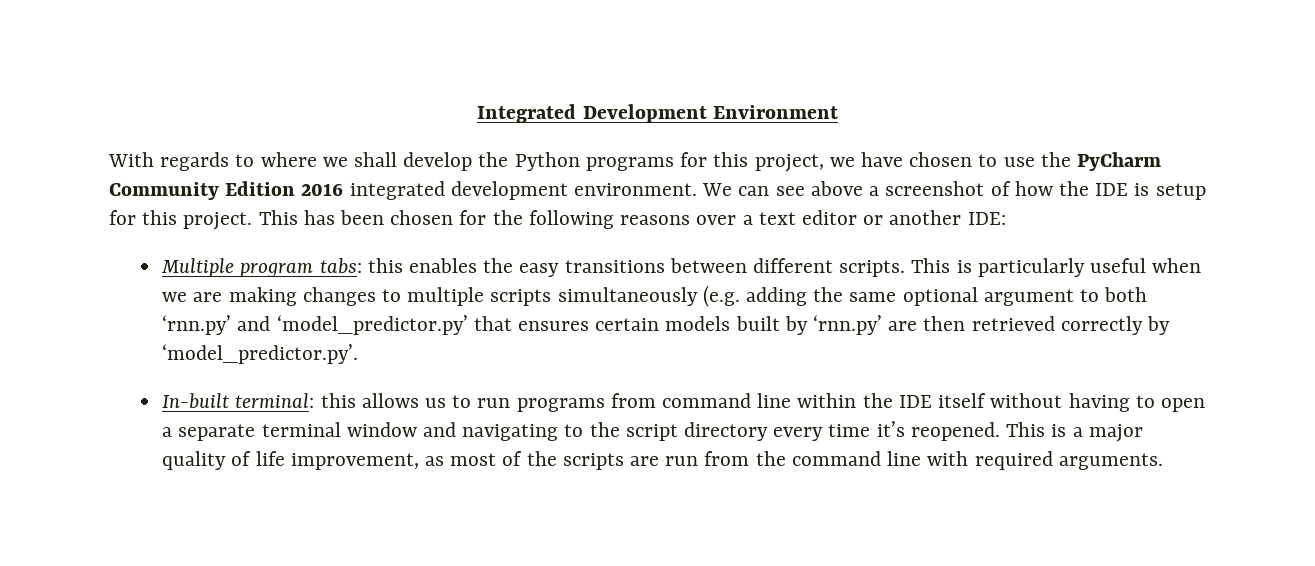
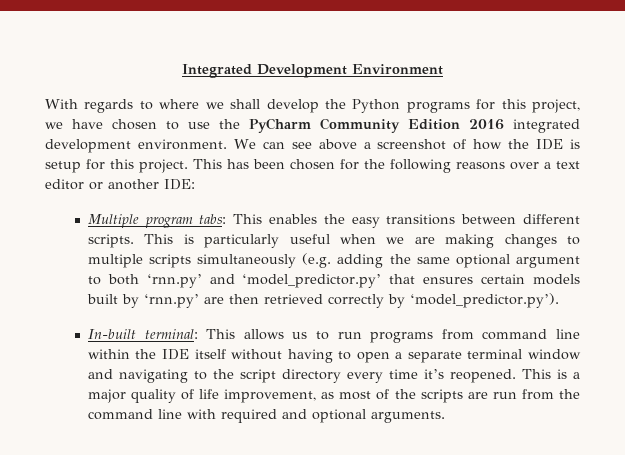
[367,258,403,273] this -> [233,214,263,224] This
[162,344,359,364] ‘model_predictor.py’. -> [409,293,559,308] ‘model_predictor.py’).
[320,393,356,408] this -> [206,329,236,339] This
(1053, 460) none -> [281,409,366,423] and optional

